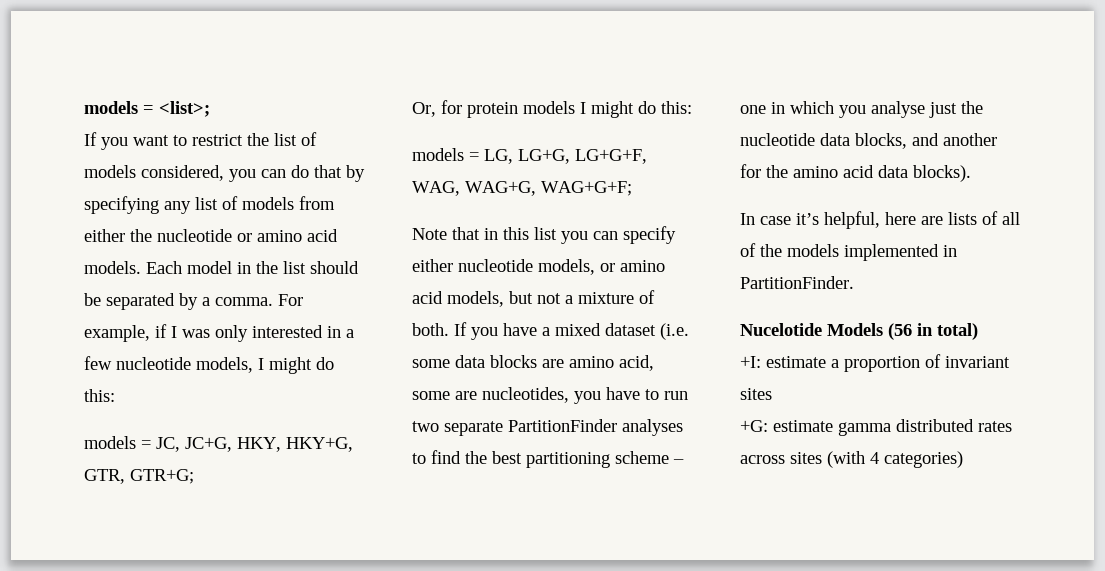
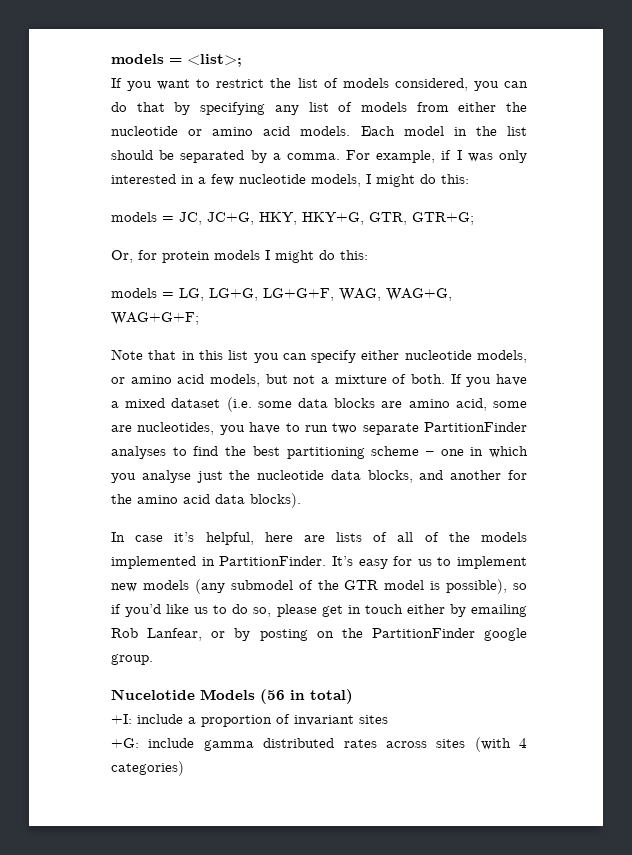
(854, 282) none -> [331,556,527,569] [111,579,527,594] [111,604,527,617] [111,628,527,641] [111,654,153,665] It’s easy for us to implement new models (any submodel of the GTR model is possible), so if you’d like us to do so, please get in touch either by emailing Rob Lanfear, or by posting on the PartitionFinder google group.
[766,356,826,368] estimate -> [137,714,183,724] include
[773,420,833,432] estimate -> [148,738,195,748] include

